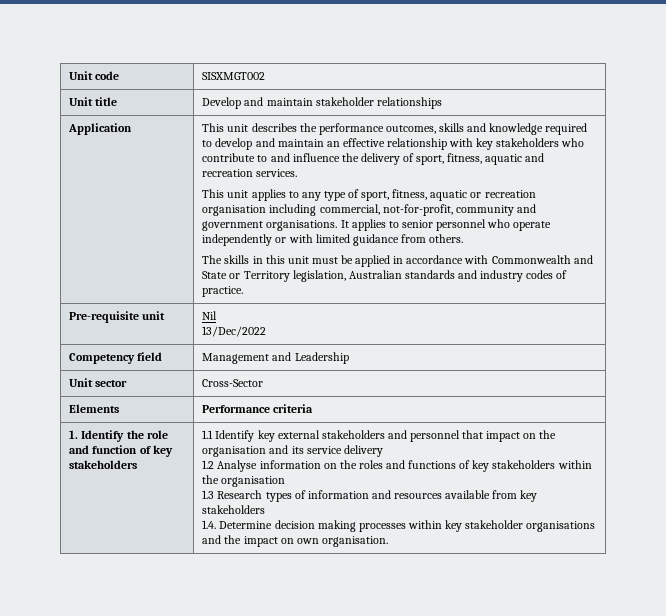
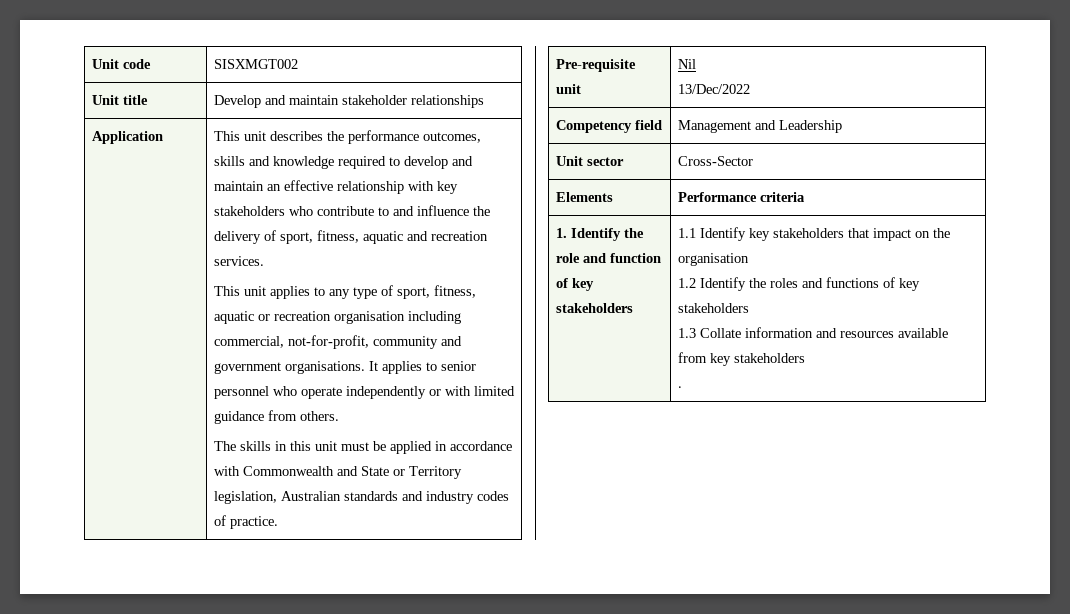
[277,430,461,442] external stakeholders and personnel -> [772,228,844,238] stakeholders
[269,445,383,457] [202,460,337,472] and its service delivery // 1.2 Analyse information on -> [677,277,746,291] // 1.2 Identify
[557,460,592,469] [202,475,286,487] [202,490,306,502] within the organisation // 1.3 Research types of -> [677,328,741,338] // 1.3 Collate
[202,520,596,532] [202,535,388,547] 1.4. Determine decision making processes within key stakeholder organisations and the impact on own organisation. -> [677,386,682,388] .

